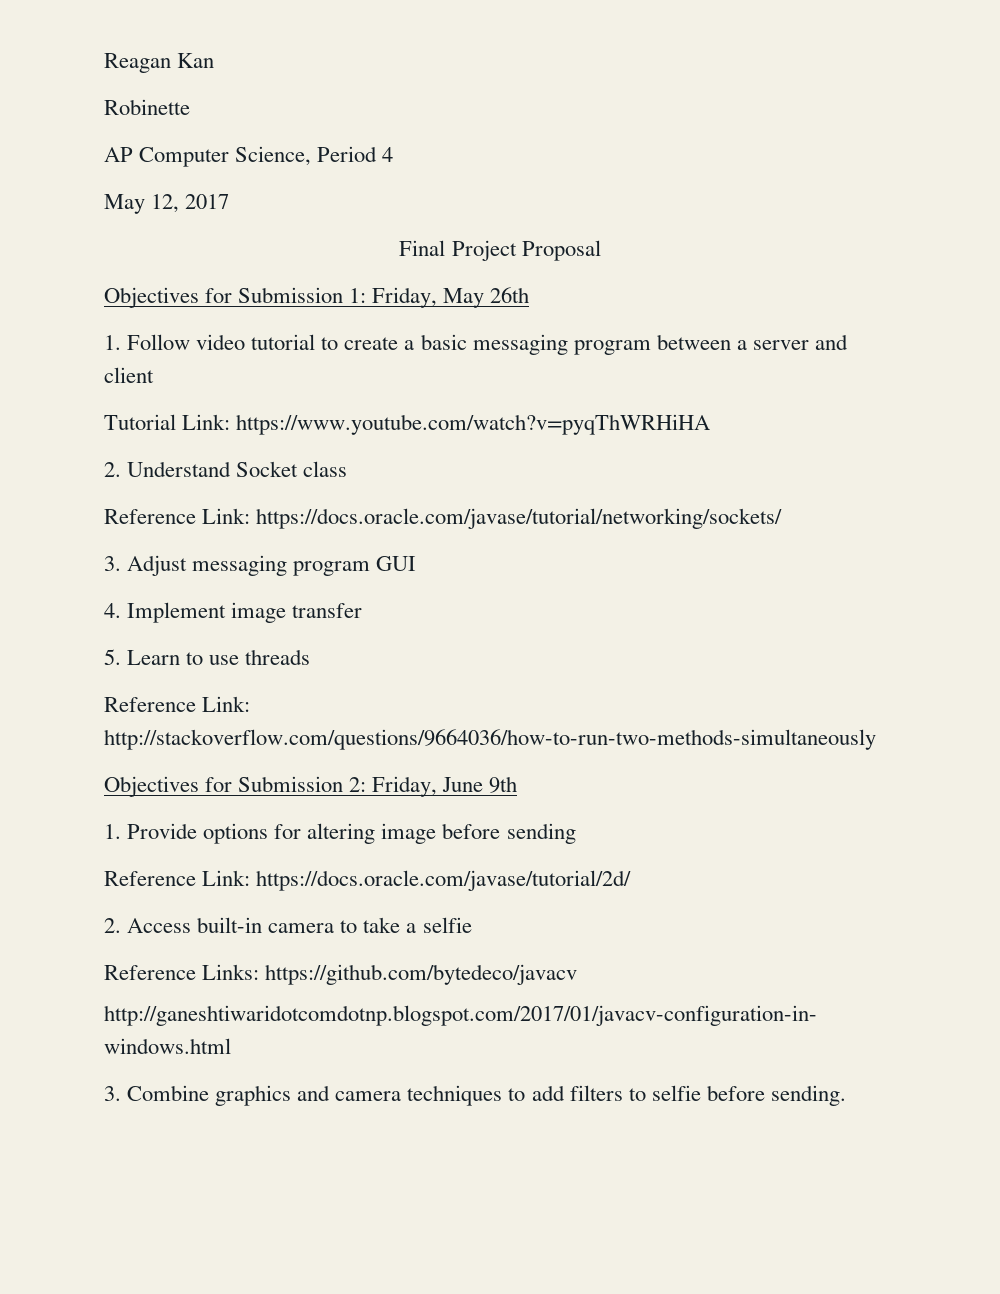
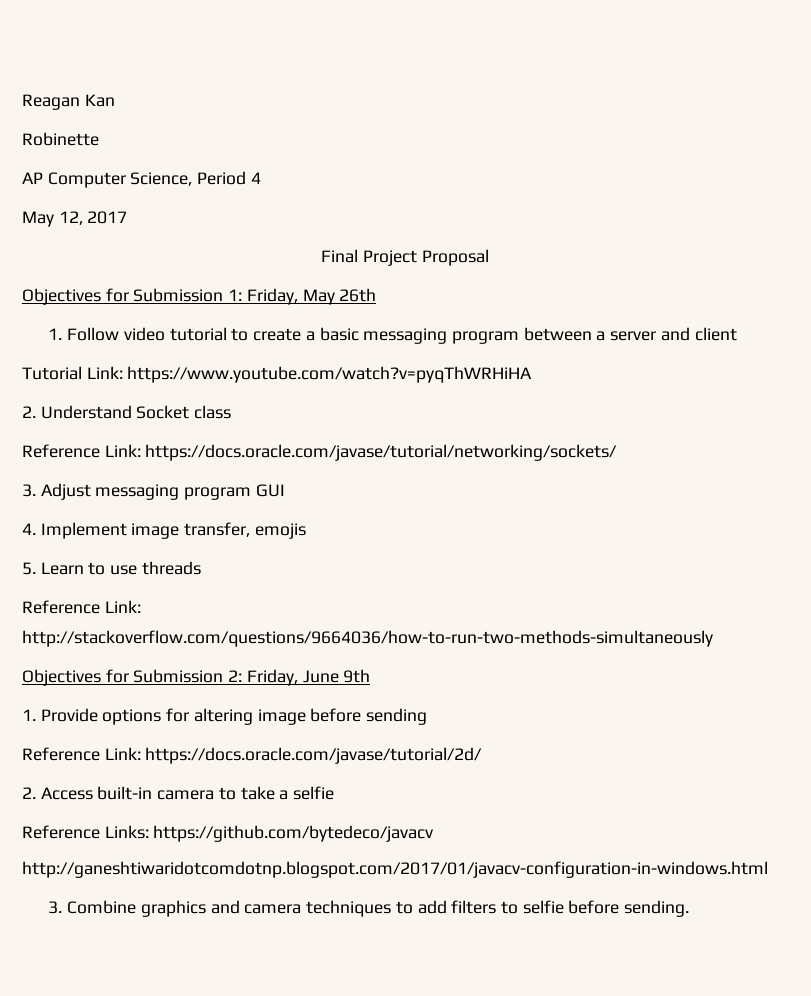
[292,603,363,618] transfer -> [184,522,306,539] transfer, emojis

